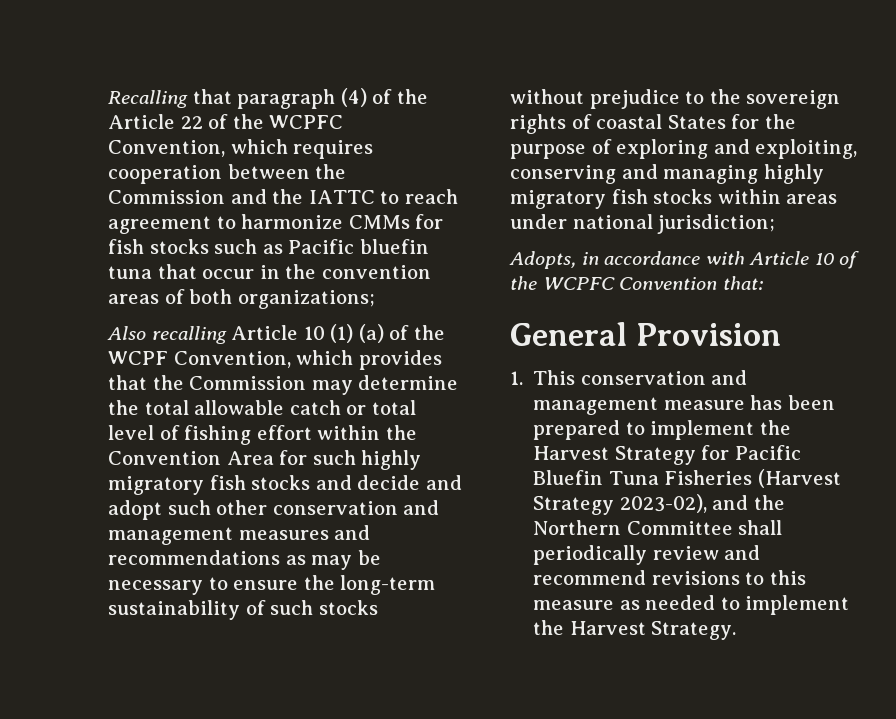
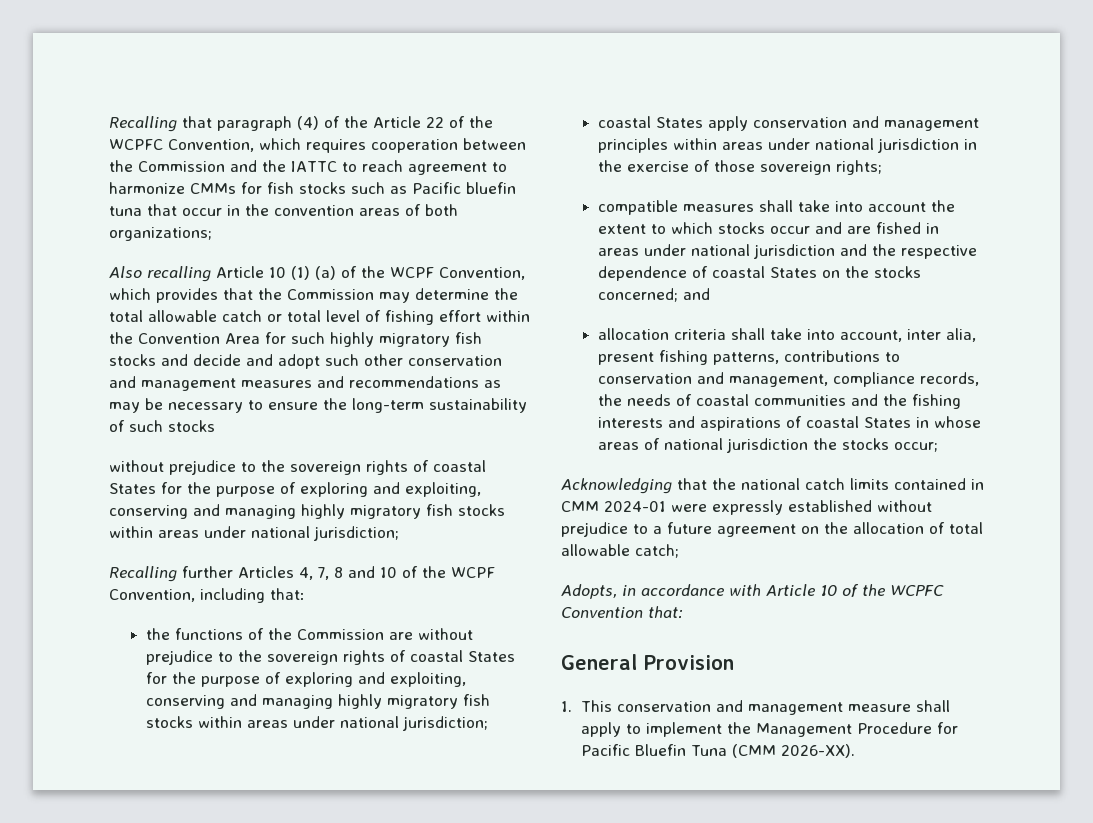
(776, 224) none -> [109,566,495,582] [109,588,305,603] [146,628,474,640] [146,650,516,665] [146,672,467,687] [146,694,491,709] [146,716,489,731] [598,116,980,131] [598,138,978,153] [598,160,883,175] [598,200,956,215] [598,222,940,234] [598,244,978,259] [598,266,922,281] [598,288,711,302] [598,328,977,342] [598,350,901,365] [598,372,980,387] [598,394,962,409] [598,416,982,431] [598,438,939,453] [561,478,984,494] [561,500,932,515] [561,522,983,537] [561,544,679,558] // Recalling further Articles 4, 7, 8 and 10 of the WCPF Convention, including that: // the functions of the Commission are without prejudice to the sovereign rights of coastal States for the purpose of exploring and exploiting, conserving and managing highly migratory fish stocks within areas under national jurisdiction; // coastal States apply conservation and management principles within areas under national jurisdiction in the exercise of those sovereign rights; // compatible measures shall take into account the extent to which stocks occur and are fished in areas under national jurisdiction and the respective dependence of coastal States on the stocks concerned; and // allocation criteria shall take into account, inter alia, present fishing patterns, contributions to conservation and management, compliance records, the needs of coastal communities and the fishing interests and aspirations of coastal States in whose areas of national jurisdiction the stocks occur; // Acknowledging that the national catch limits contained in CMM 2024-01 were expressly established without prejudice to a future agreement on the allocation of total allowable catch;
[750,395,835,410] [533,420,791,440] [533,446,696,465] has been prepared to implement the Harvest Strategy -> [915,700,950,712] [580,722,932,737] shall apply to implement the Management Procedure
[664,469,841,488] [533,494,785,515] [533,520,783,535] [533,545,761,565] [533,570,806,585] [533,595,850,615] [533,620,737,640] Fisheries (Harvest Strategy 2023-02), and the Northern Committee shall periodically review and recommend revisions to this measure as needed to implement the Harvest Strategy. -> [732,744,856,758] (CMM 2026-XX).

